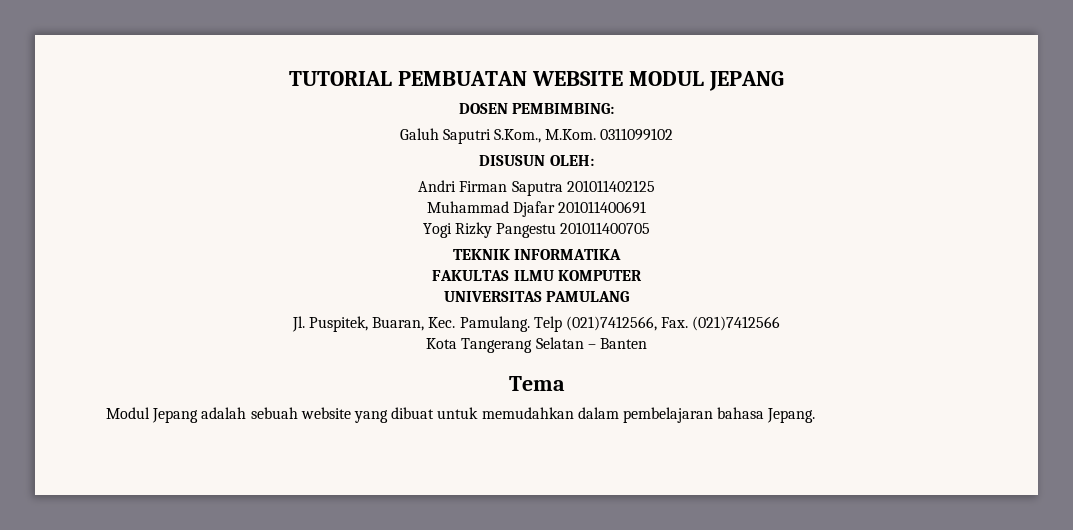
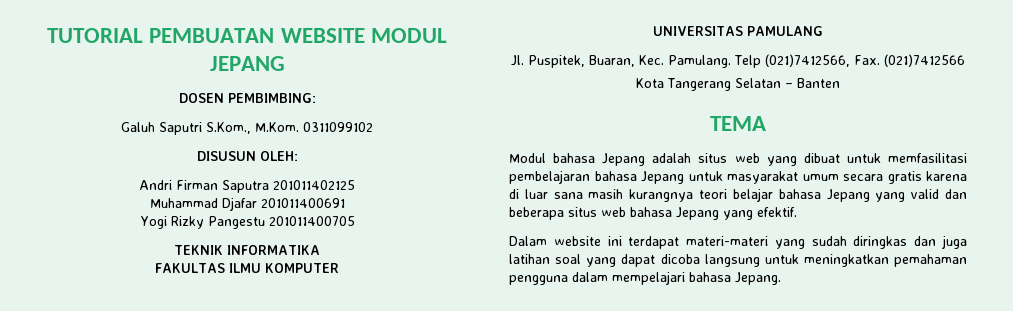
[508,376,565,391] Tema -> [710,116,766,131] TEMA
(151, 413) none -> [553,153,596,163] bahasa
[250,407,351,419] sebuah website -> [698,153,760,163] situs web
[481,407,713,423] memudahkan dalam pembelajaran -> [888,153,967,163] [509,170,967,184] [509,188,967,202] [509,207,797,220] [509,235,967,249] [509,254,967,267] [509,271,685,285] memfasilitasi pembelajaran bahasa Jepang untuk masyarakat umum secara gratis karena di luar sana masih kurangnya teori belajar bahasa Jepang yang valid dan beberapa situs web bahasa Jepang yang efektif. // Dalam website ini terdapat materi-materi yang sudah diringkas dan juga latihan soal yang dapat dicoba langsung untuk meningkatkan pemahaman pengguna dalam mempelajari

